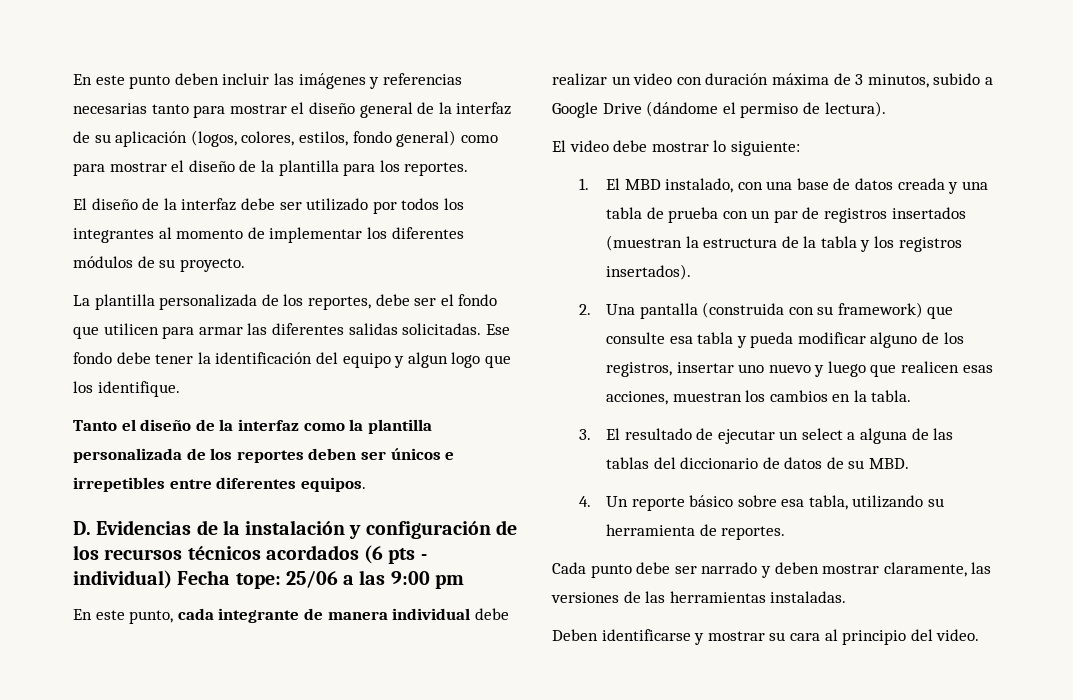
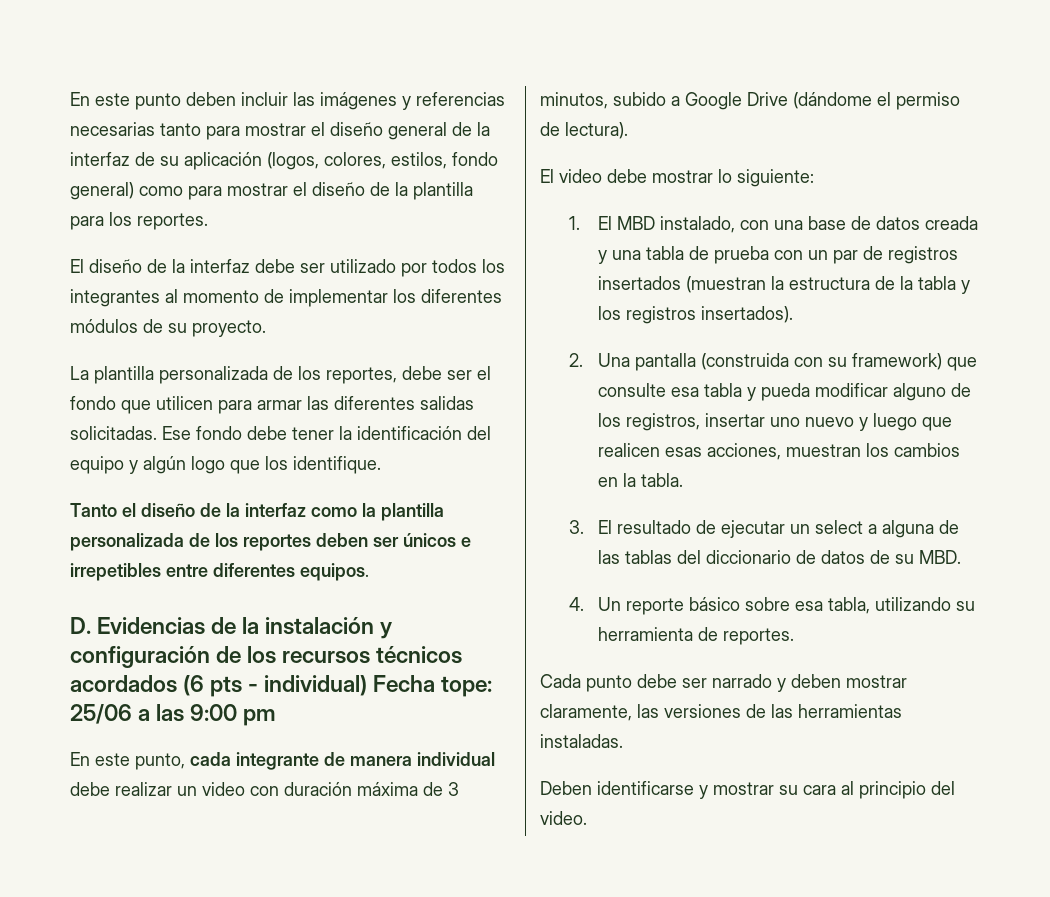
[407,352,448,368] algun -> [143,456,186,474] algún

